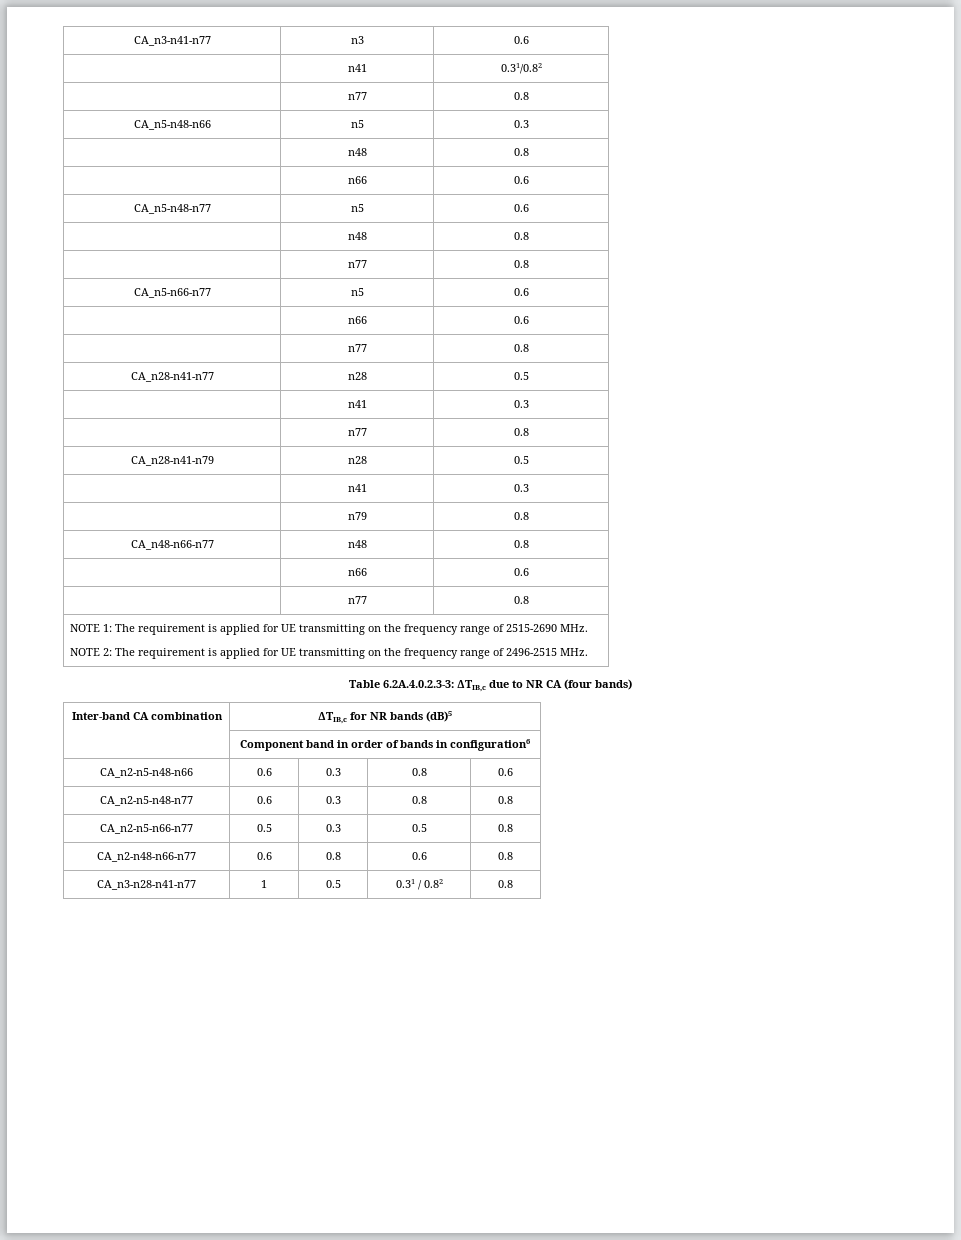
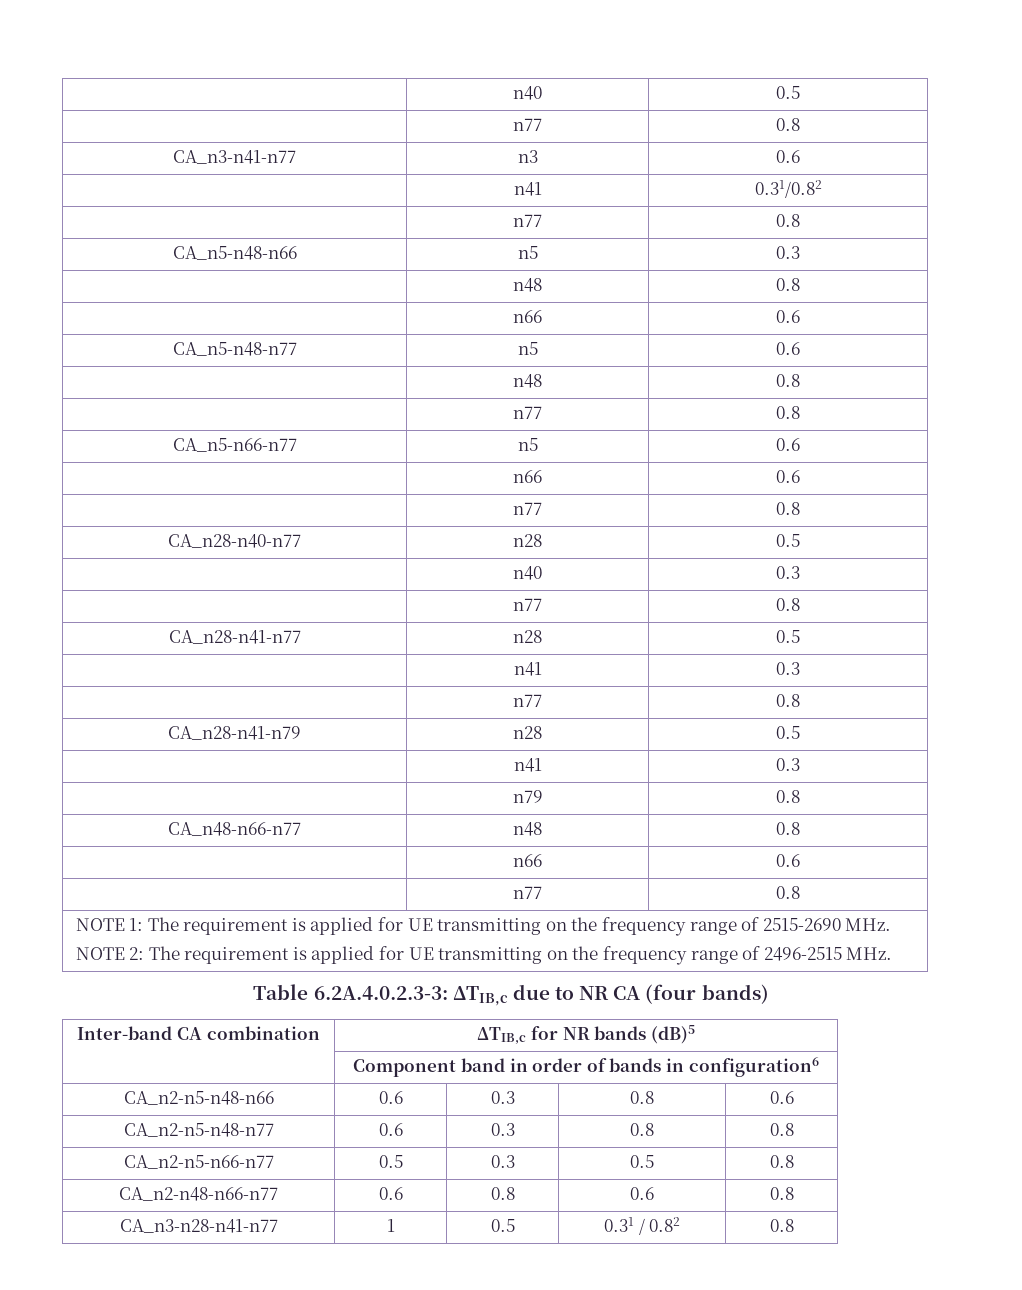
(133, 41) none -> [513,86,542,100] [776,86,800,99] [513,118,542,131] [776,118,800,131] | n40 | 0.5 // | n77 | 0.8 //
(529, 348) none -> [168,534,301,548] [513,534,542,547] [776,534,800,547] [513,566,542,580] [776,566,800,579] [513,598,542,611] [776,598,800,611] // CA_n28-n40-n77 | n28 | 0.5 // | n40 | 0.3 // | n77 | 0.8

